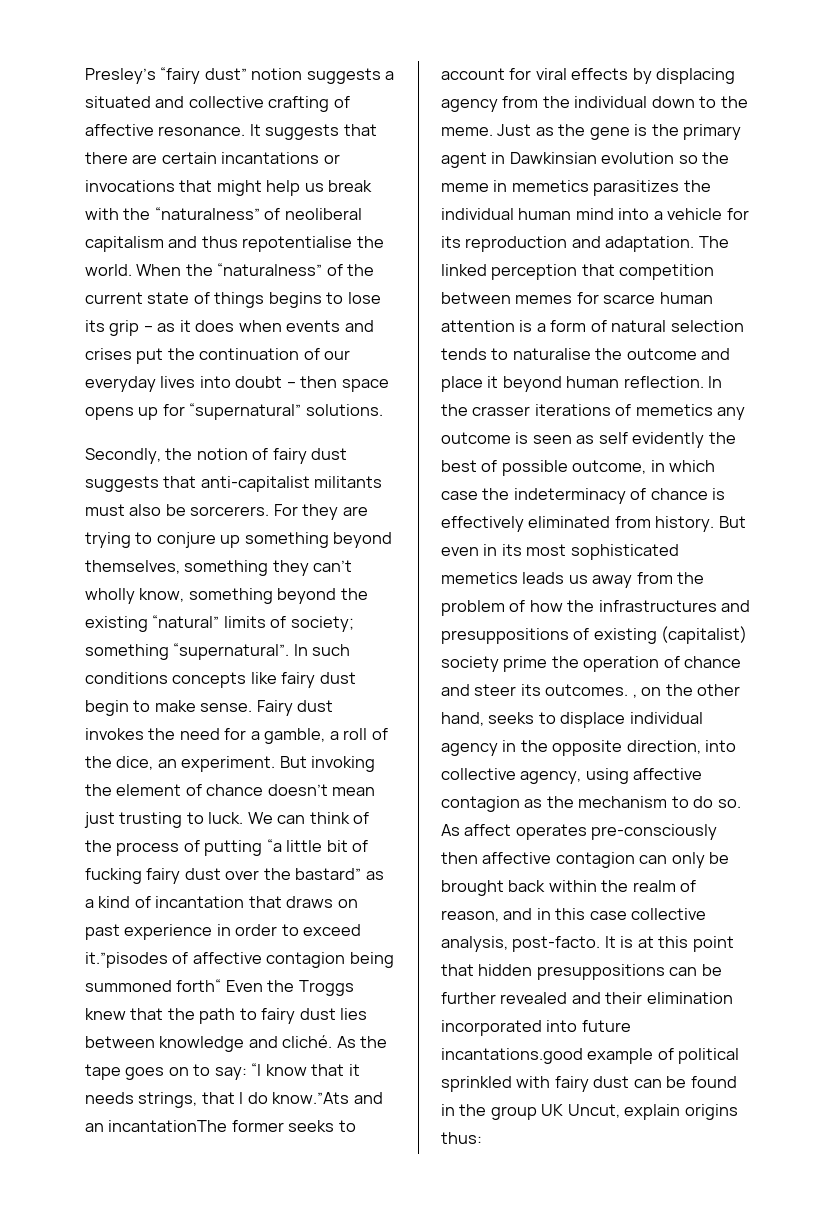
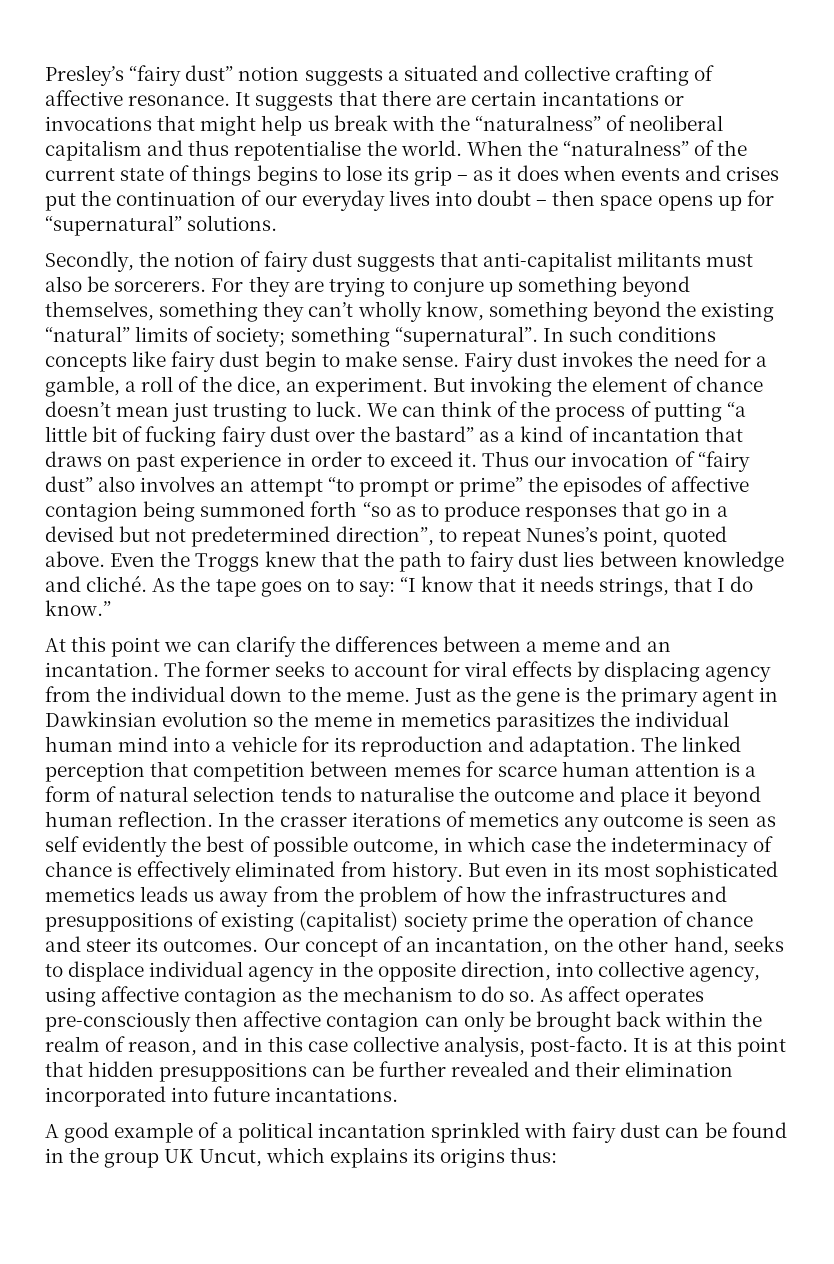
[85,952,168,968] it.”pisodes -> [458,451,750,472] [45,476,643,497] it. Thus our invocation of “fairy dust” also involves an attempt “to prompt or prime” the episodes
[176,979,222,992] forth“ -> [310,501,728,522] [45,526,728,547] [45,551,105,567] forth “so as to produce responses that go in a devised but not predetermined direction”, to repeat Nunes’s point, quoted above.
[272,1092,383,1104] [85,1120,228,1132] know.”Ats and an incantationThe -> [45,600,111,616] [45,636,671,657] [45,661,201,677] know.” // At this point we can clarify the differences between a meme and an incantation. The
[632,694,637,698] , -> [263,936,550,957] Our concept of an incantation,
[441,1048,740,1064] incantations.good example of political -> [275,1087,399,1102] [45,1122,426,1143] incantations. // A good example of a political incantation
[624,1104,681,1120] explain -> [265,1147,435,1168] which explains its

